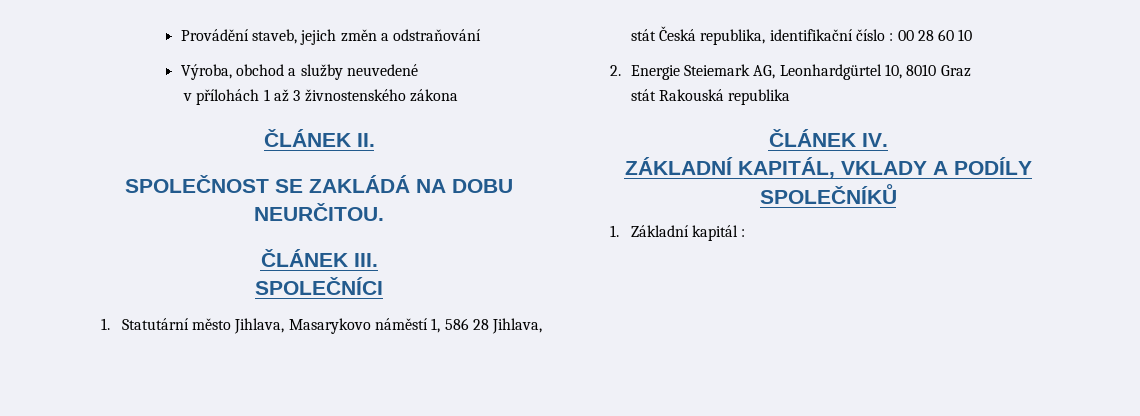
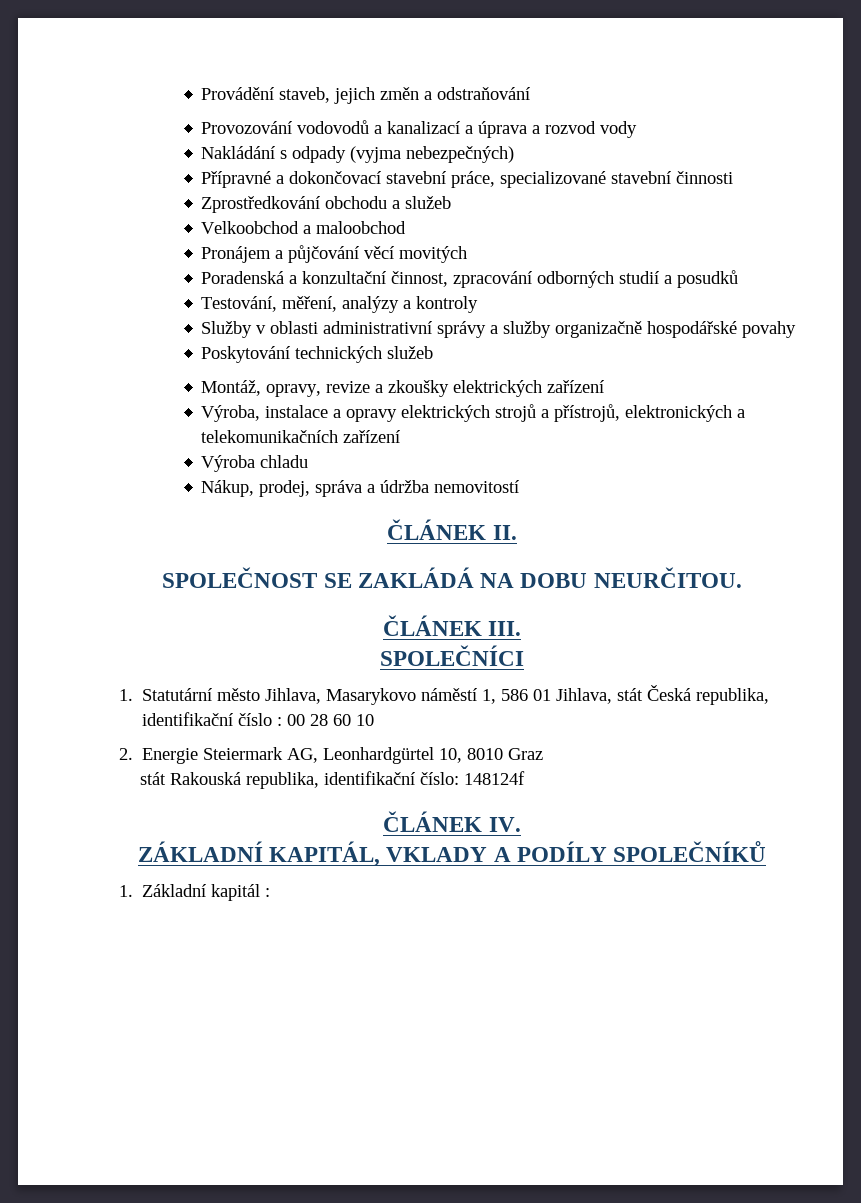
[180,64,419,80] [183,89,458,105] Výroba, obchod a služby neuvedené // v přílohách 1 až 3 živnostenského zákona -> [201,120,638,138] [201,146,515,163] [201,171,734,188] [201,196,452,213] [201,221,407,234] [201,245,468,263] [201,270,739,288] [201,296,479,313] [201,321,797,338] [201,346,434,363] [201,380,605,397] [201,404,746,422] [201,430,401,443] [201,455,309,472] [201,480,520,497] Provozování vodovodů a kanalizací a úprava a rozvod vody // Nakládání s odpady (vyjma nebezpečných) // Přípravné a dokončovací stavební práce, specializované stavební činnosti // Zprostředkování obchodu a služeb // Velkoobchod a maloobchod // Pronájem a půjčování věcí movitých // Poradenská a konzultační činnost, zpracování odborných studií a posudků // Testování, měření, analýzy a kontroly // Služby v oblasti administrativní správy a služby organizačně hospodářské povahy // Poskytování technických služeb // Montáž, opravy, revize a zkoušky elektrických zařízení // Výroba, instalace a opravy elektrických strojů a přístrojů, elektronických a telekomunikačních zařízení // Výroba chladu // Nákup, prodej, správa a údržba nemovitostí
[472,319,489,330] 28 -> [533,689,552,701] 01
[683,64,750,76] Steiemark -> [203,747,284,760] Steiermark
[728,89,791,105] republika -> [245,771,525,789] republika, identifikační číslo: 148124f

